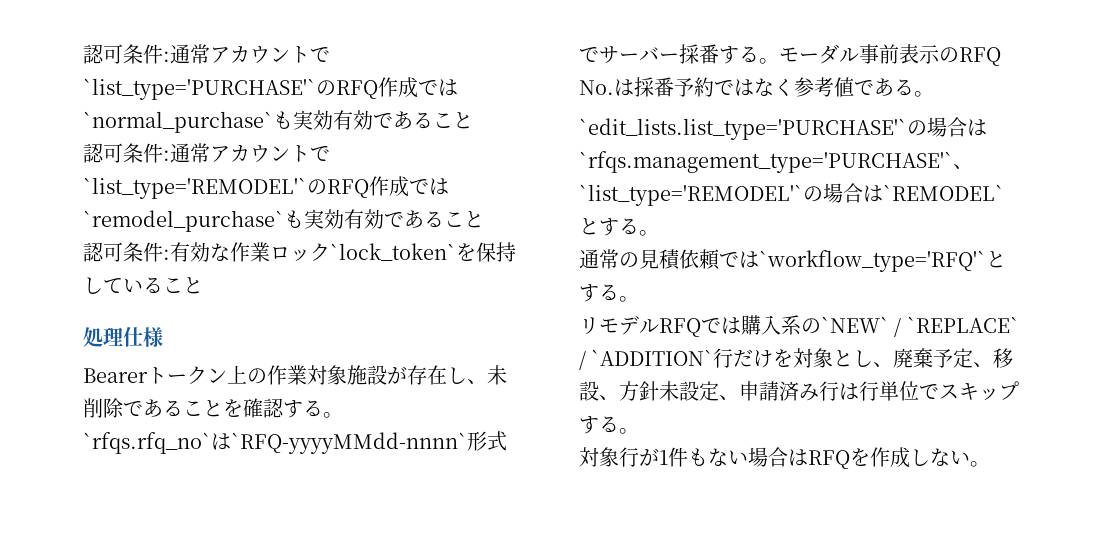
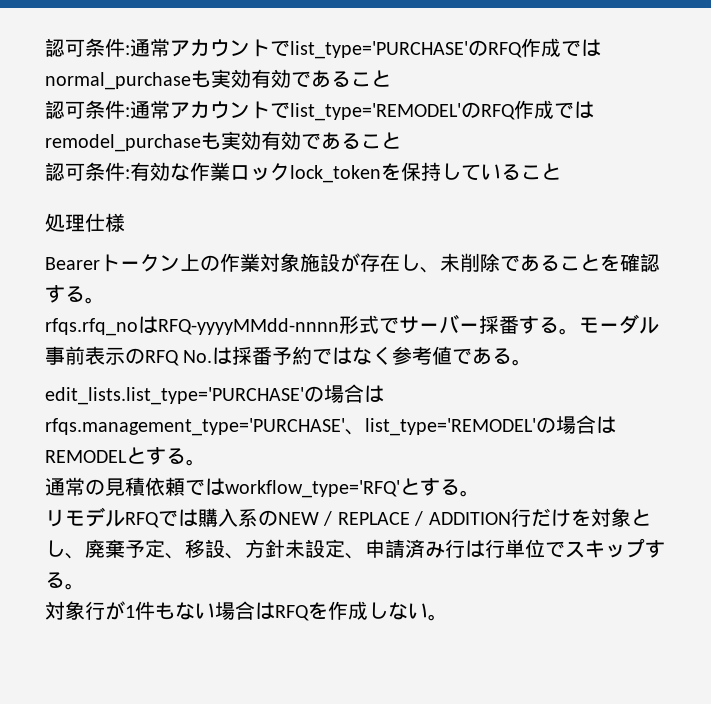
[83,44,330,64] [83,77,458,100] [83,111,273,133] 認可条件:通常アカウントで`list_type='PURCHASE'`のRFQ作成では`normal_purchase` -> [45,38,601,59] [45,72,191,90] 認可条件:通常アカウントでlist_type='PURCHASE'のRFQ作成ではnormal_purchase
[83,176,449,199] [83,210,284,232] `list_type='REMODEL'`のRFQ作成では`remodel_purchase` -> [290,100,594,121] [45,134,201,152] list_type='REMODEL'のRFQ作成ではremodel_purchase
[330,243,456,261] `lock_token` -> [290,165,381,183] lock_token
[83,432,467,454] `rfqs.rfq_no`は`RFQ-yyyyMMdd-nnnn` -> [45,316,339,336] rfqs.rfq_noはRFQ-yyyyMMdd-nnnn
[579,117,987,140] [579,151,973,173] [579,183,1004,206] `edit_lists.list_type='PURCHASE'`の場合は`rfqs.management_type='PURCHASE'`、`list_type='REMODEL'`の場合は`REMODEL` -> [45,384,384,405] [45,415,616,436] [45,450,127,463] edit_lists.list_type='PURCHASE'の場合はrfqs.management_type='PURCHASE'、list_type='REMODEL'の場合はREMODEL
[759,250,986,272] `workflow_type='RFQ'` -> [225,480,400,498] workflow_type='RFQ'
[821,316,1019,337] [579,349,714,370] `NEW` / `REPLACE` / `ADDITION` -> [278,511,511,526] NEW / REPLACE / ADDITION

